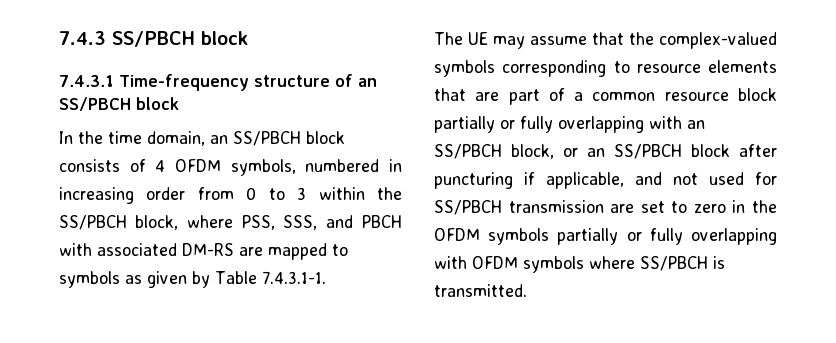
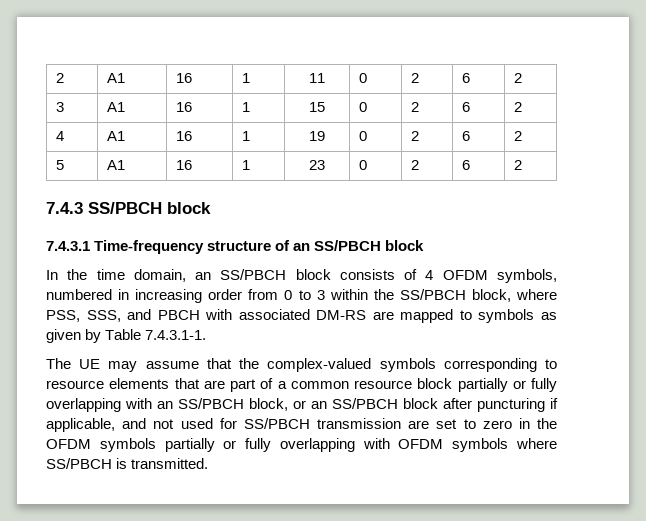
(59, 38) none -> [56,73,65,83] [107,73,126,83] [176,73,193,83] [242,73,251,83] [309,73,325,83] [359,73,368,83] [411,73,420,83] [462,73,471,83] [514,73,523,83] [56,102,65,112] [107,102,126,112] [176,102,193,112] [242,102,251,112] [309,102,325,112] [359,102,368,112] [411,102,420,112] [462,102,471,112] [514,102,523,112] [56,131,65,141] [107,131,126,141] [176,131,193,141] [242,131,251,141] [309,131,325,141] [359,131,368,141] [411,131,420,141] [462,131,471,141] [514,131,523,141] [56,160,65,170] [107,160,126,170] [176,160,193,170] [242,160,251,170] [309,160,325,170] [359,160,368,170] [411,160,420,170] [462,160,471,170] [514,160,523,170] 2 | A1 | 16 | 1 | 11 | 0 | 2 | 6 | 2 // 3 | A1 | 16 | 1 | 15 | 0 | 2 | 6 | 2 // 4 | A1 | 16 | 1 | 19 | 0 | 2 | 6 | 2 // 5 | A1 | 16 | 1 | 23 | 0 | 2 | 6 | 2 //

